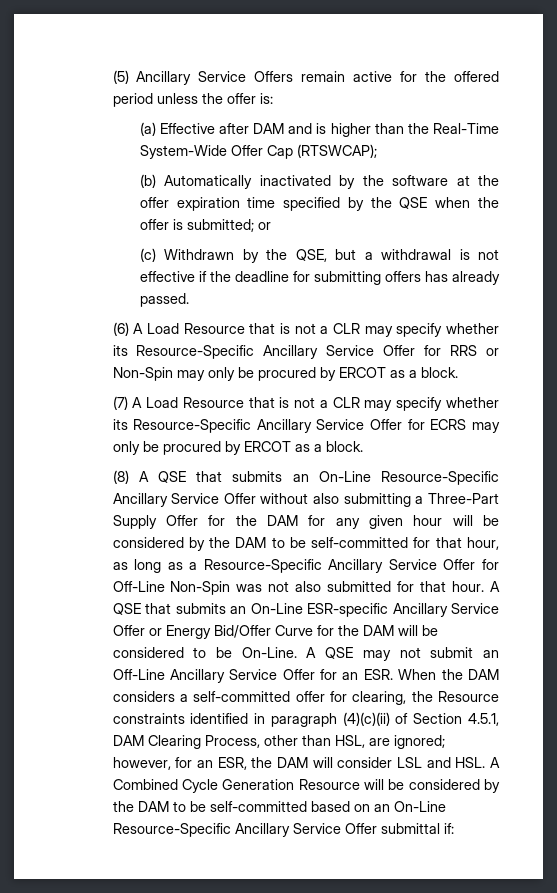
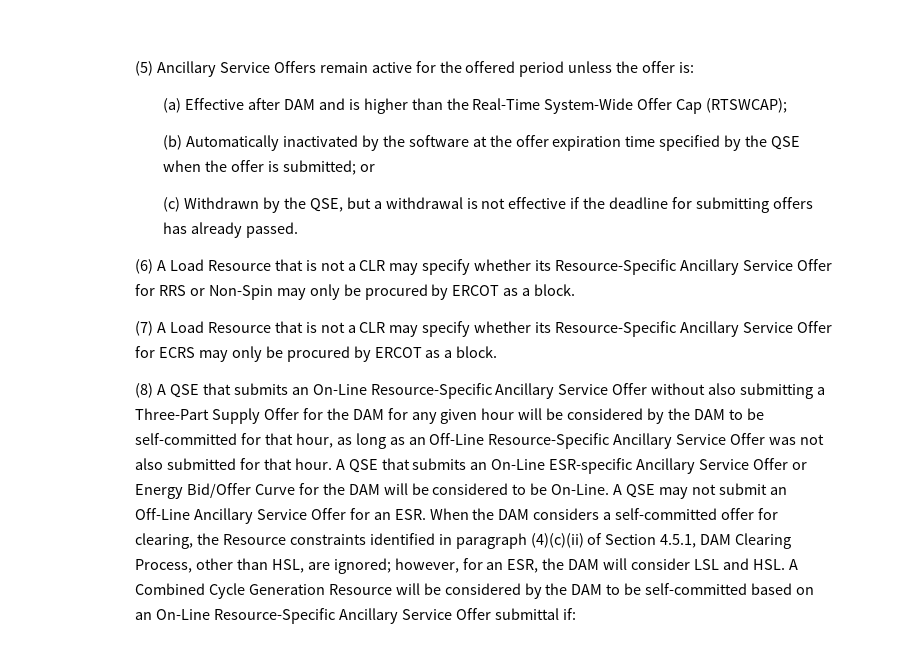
[189,559,500,573] [112,581,231,595] a Resource-Specific Ancillary Service Offer for Off-Line Non-Spin -> [408,433,766,449] an Off-Line Resource-Specific Ancillary Service Offer

